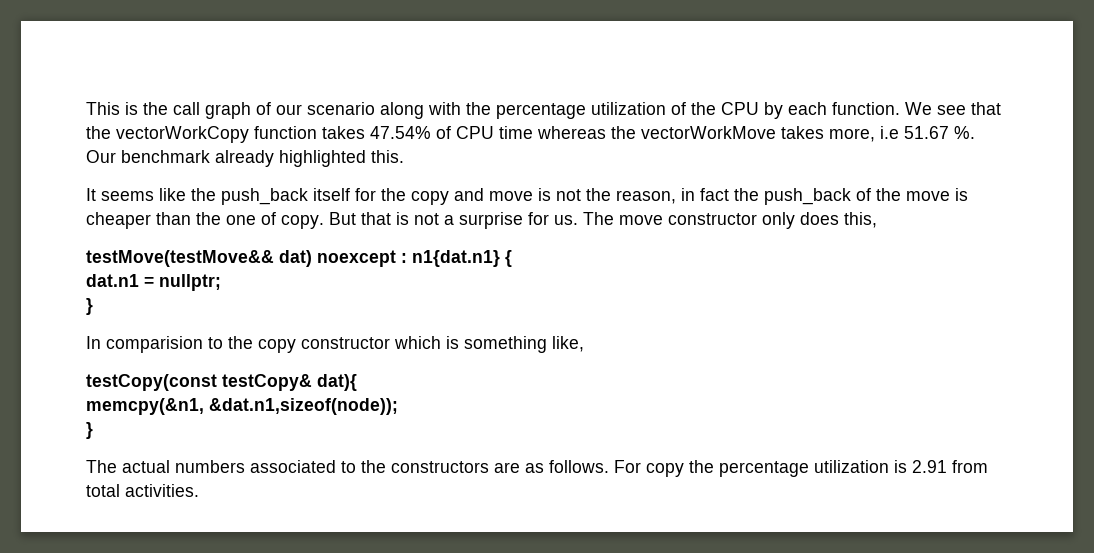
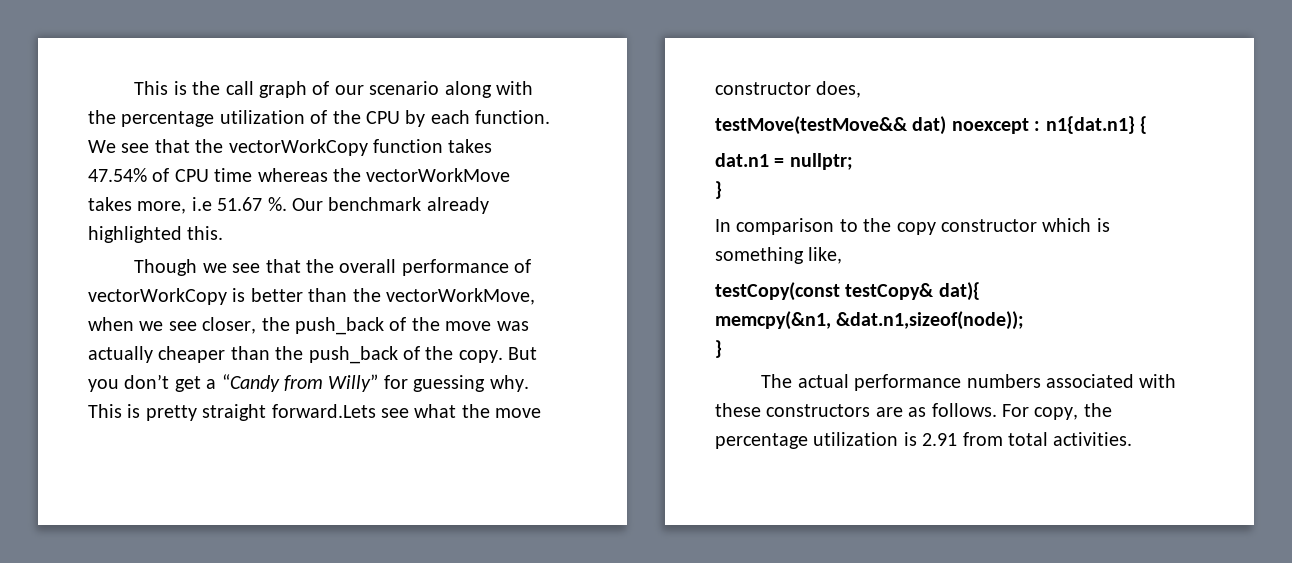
[86,188,729,205] It seems like the push_back itself for the copy and move is not the reason, in fact -> [134,259,532,276] [88,288,535,305] [88,317,257,334] Though we see that the overall performance of vectorWorkCopy is better than the vectorWorkMove, when we see closer,
[955,188,968,201] is -> [496,321,529,331] [88,346,153,363] was actually
[226,212,877,229] one of copy. But that is not a surprise for us. The move constructor only does this, -> [308,346,538,364] [88,374,529,392] [88,404,542,421] [715,81,862,98] push_back of the copy. But you don’t get a “Candy from Willy” for guessing why. This is pretty straight forward.Lets see what the move constructor does,
[106,336,203,353] comparision -> [736,218,835,235] comparison
(170, 466) none -> [854,374,962,391] performance
[341,460,386,473] to the -> [1139,374,1177,388] [715,403,761,417] with these
[646,463,684,477] copy -> [1034,407,1079,420] copy,

